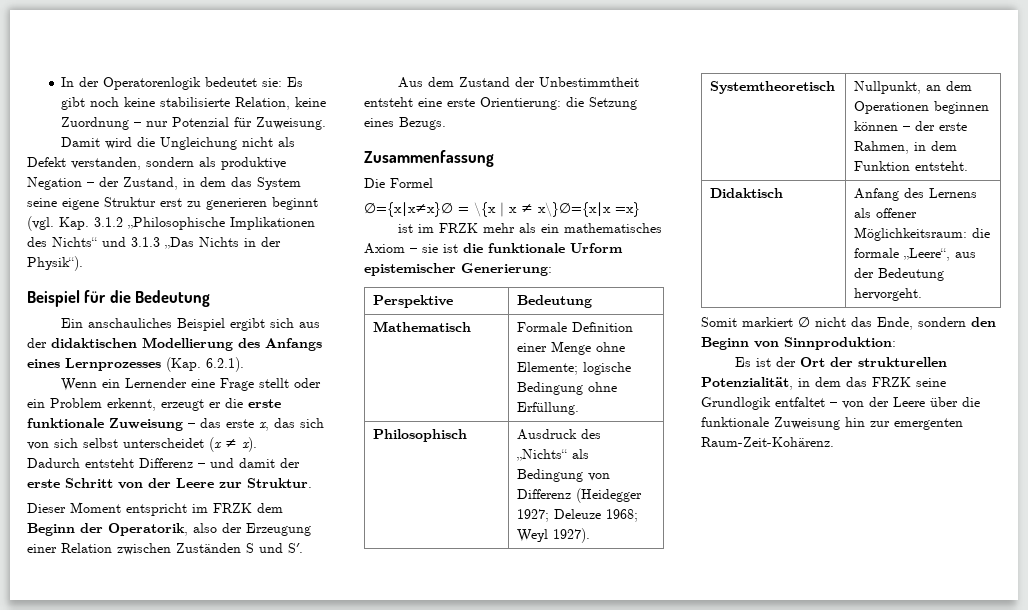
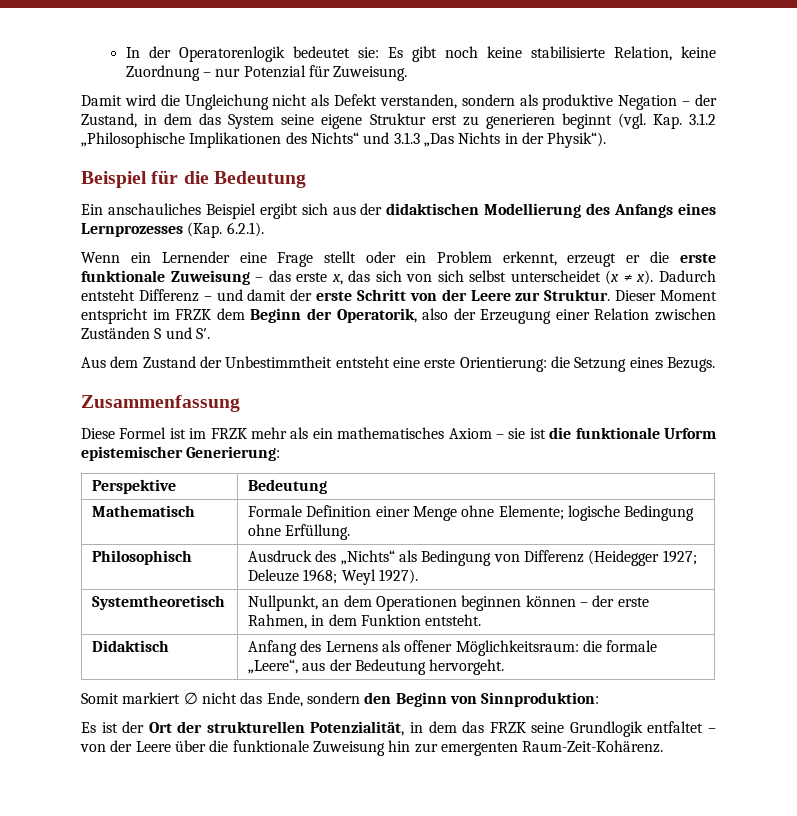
(257, 444) // -> (654, 277) none
(312, 483) // -> (611, 295) none
[364,178,385,188] Die -> [81,428,115,439] Diese
[364,202,640,217] // ∅={x∣x≠x}∅ = \{x | x ≠ x\}∅={x∣x =x} // -> (167, 433) none

